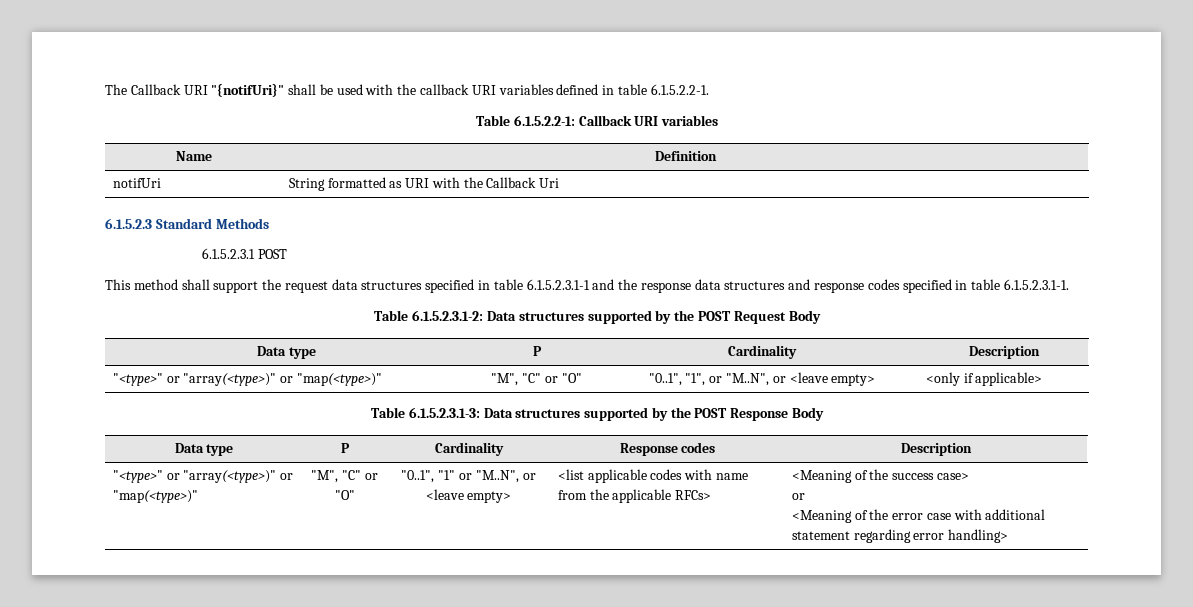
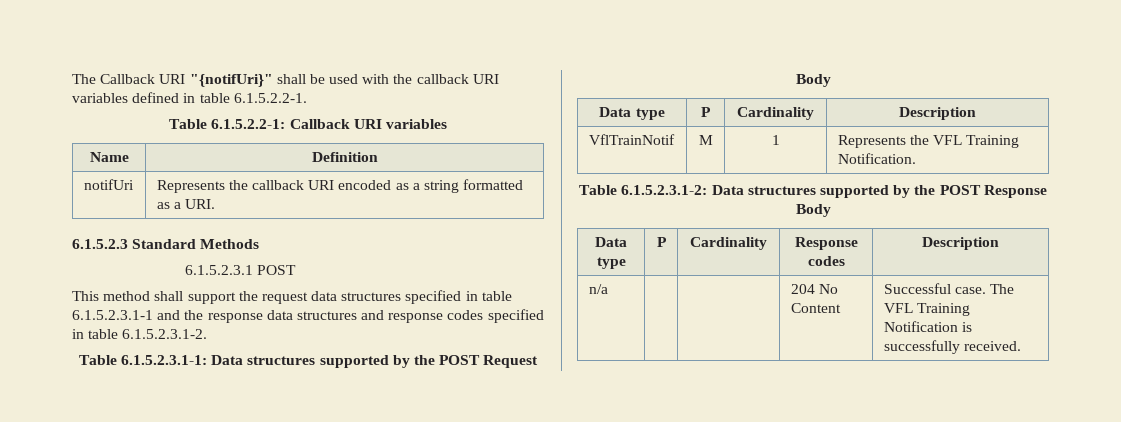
[288,177,560,191] String formatted as URI with the Callback Uri -> [156,179,524,193] [156,199,216,209] Represents the callback URI encoded as a string formatted as a URI.
[1003,279,1069,290] [374,310,484,321] 6.1.5.2.3.1-1. // Table 6.1.5.2.3.1-2: -> [122,329,208,339] [78,355,207,365] 6.1.5.2.3.1-2. // Table 6.1.5.2.3.1-1:
[112,373,382,386] [491,373,582,386] [648,372,876,386] [925,372,1043,386] [370,407,480,418] "<type>" or "array(<type>)" or "map(<type>)" | "M", "C" or "O" | "0..1", "1", or "M..N", or <leave empty> | <only if applicable> // Table 6.1.5.2.3.1-3: -> [588,134,675,145] [698,135,713,145] [771,135,780,145] [837,135,1020,148] [837,153,916,164] [579,185,708,195] VflTrainNotif | M | 1 | Represents the VFL Training Notification. // Table 6.1.5.2.3.1-2:
[112,470,294,483] [112,490,198,503] [311,470,378,483] [334,490,355,500] [401,470,536,483] [425,489,512,503] [557,469,748,483] [557,489,712,503] [791,469,969,483] [791,493,805,500] [791,509,1046,523] [791,529,1009,543] "<type>" or "array(<type>)" or "map(<type>)" | "M", "C" or "O" | "0..1", "1" or "M..N", or <leave empty> | <list applicable codes with name from the applicable RFCs> | <Meaning of the success case> // or // <Meaning of the error case with additional statement regarding error handling> -> [588,284,608,294] [790,284,838,294] [790,303,841,313] [883,283,1015,294] [883,303,970,316] [883,321,972,332] [883,340,1021,354] n/a | | | 204 No Content | Successful case. The VFL Training Notification is successfully received.

